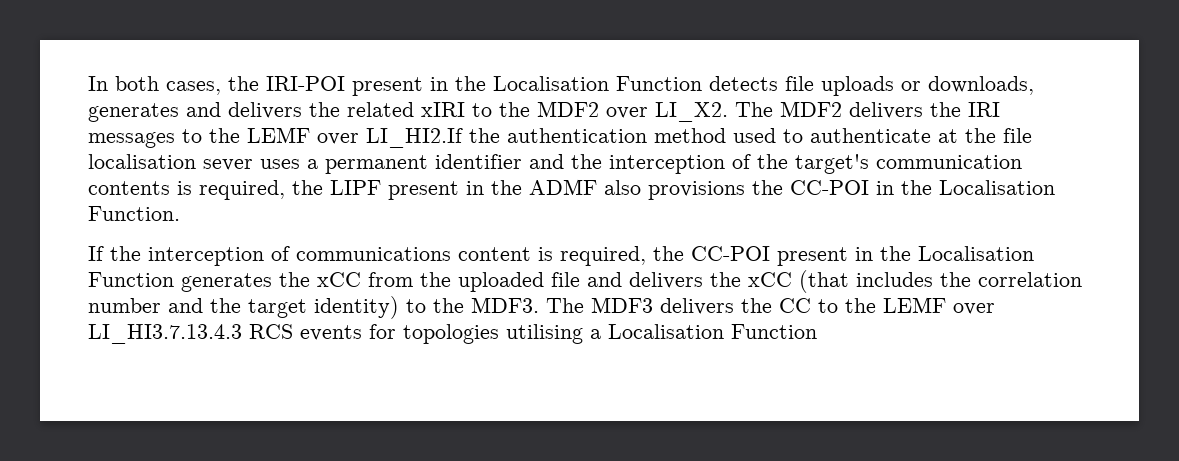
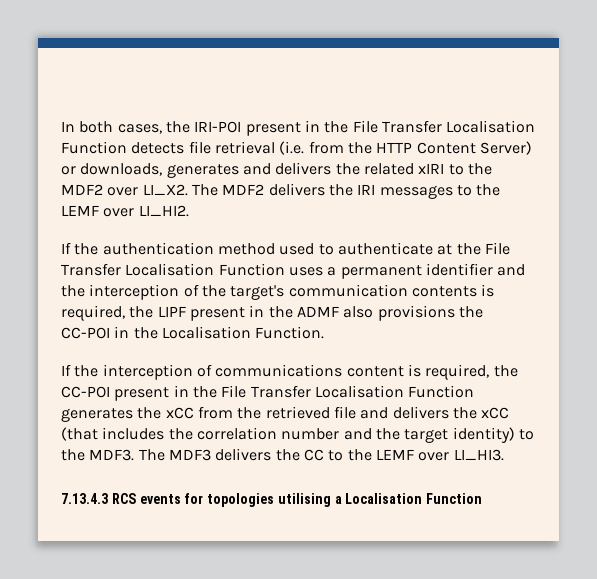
(486, 83) none -> [352,120,442,133] File Transfer
[821,76,894,96] uploads -> [214,141,532,155] retrieval (i.e. from the HTTP Content Server)
[366,128,463,148] LI_HI2.If -> [138,205,189,217] [61,242,71,254] LI_HI2. // If
[1003,128,1032,143] [88,154,253,171] file localisation sever -> [484,242,510,255] [61,263,285,276] File Transfer Localisation Function
(911, 253) none -> [221,385,311,398] File Transfer
[458,272,544,292] uploaded -> [265,406,330,419] retrieved
[88,324,242,344] LI_HI3.7.13.4.3 -> [453,449,504,461] [61,493,108,504] LI_HI3. // 7.13.4.3

